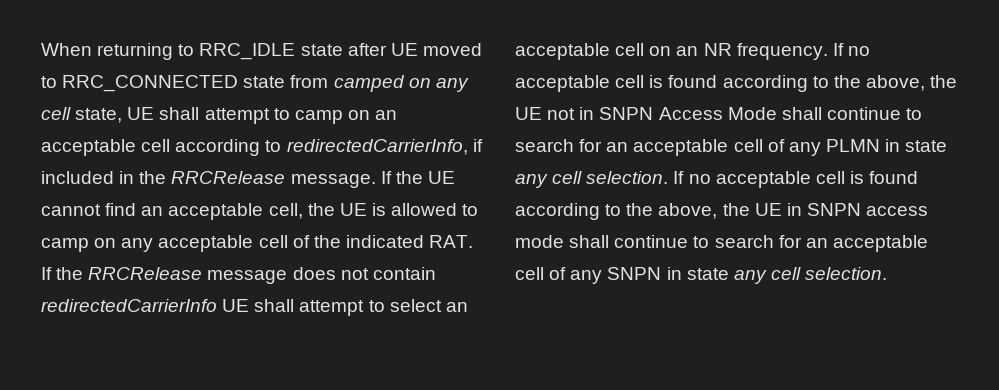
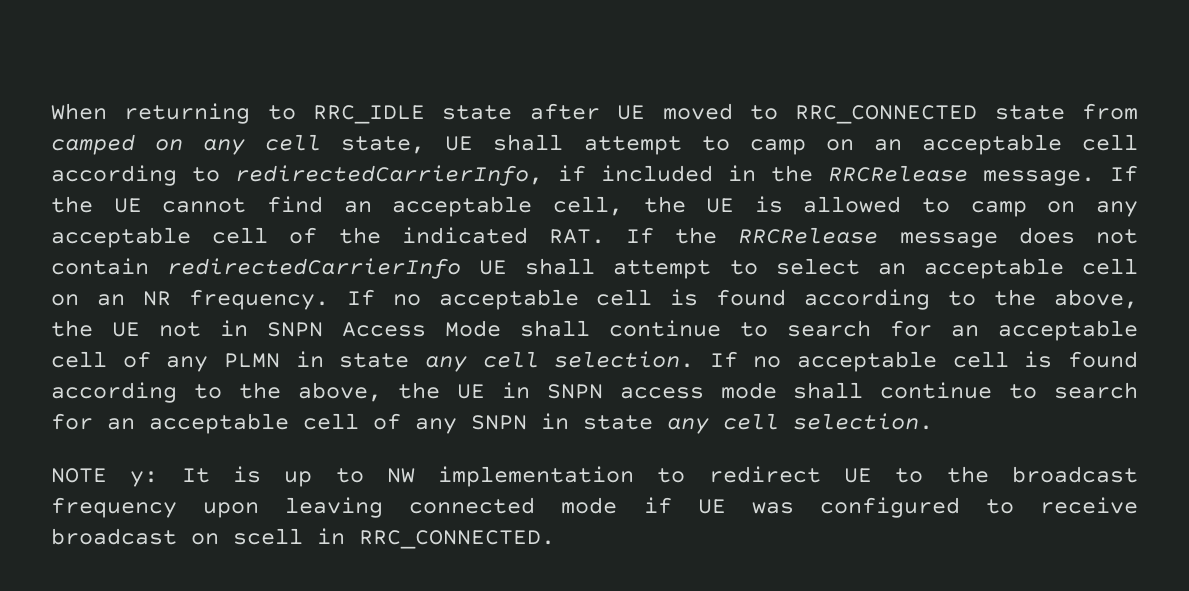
(888, 273) none -> [51,466,1138,487] [51,497,1139,518] [51,528,555,549] // NOTE y: It is up to NW implementation to redirect UE to the broadcast frequency upon leaving connected mode if UE was configured to receive broadcast on scell in RRC_CONNECTED.

